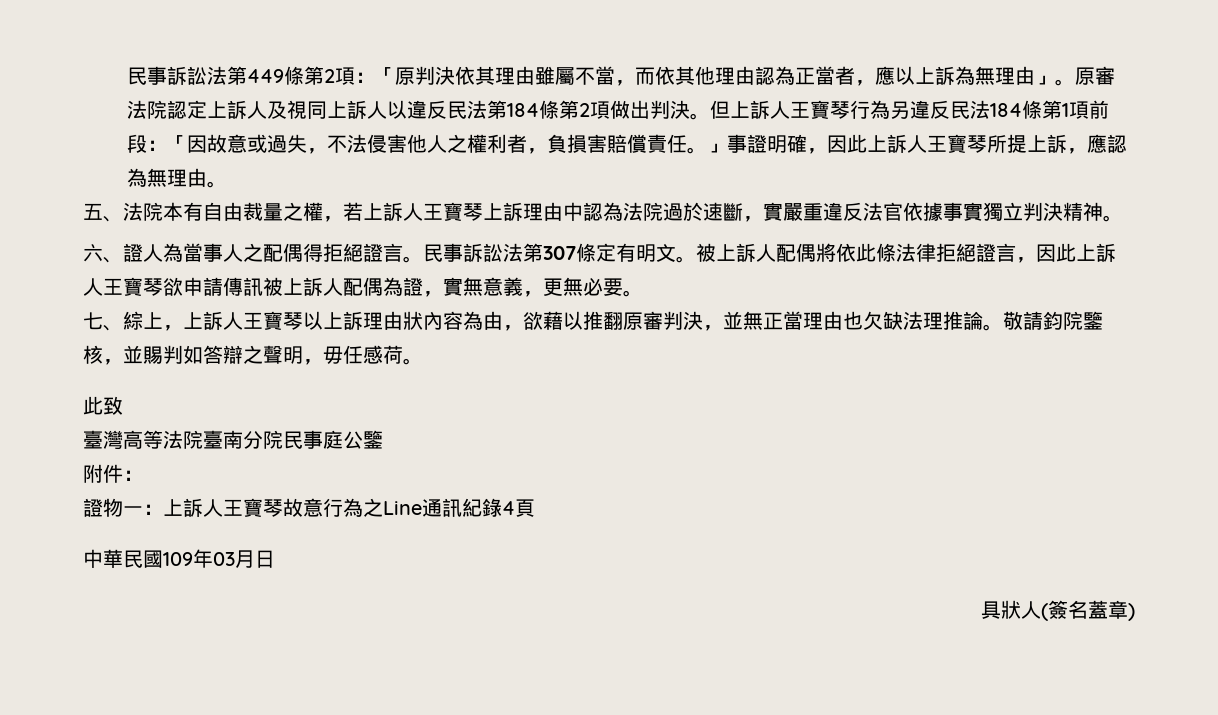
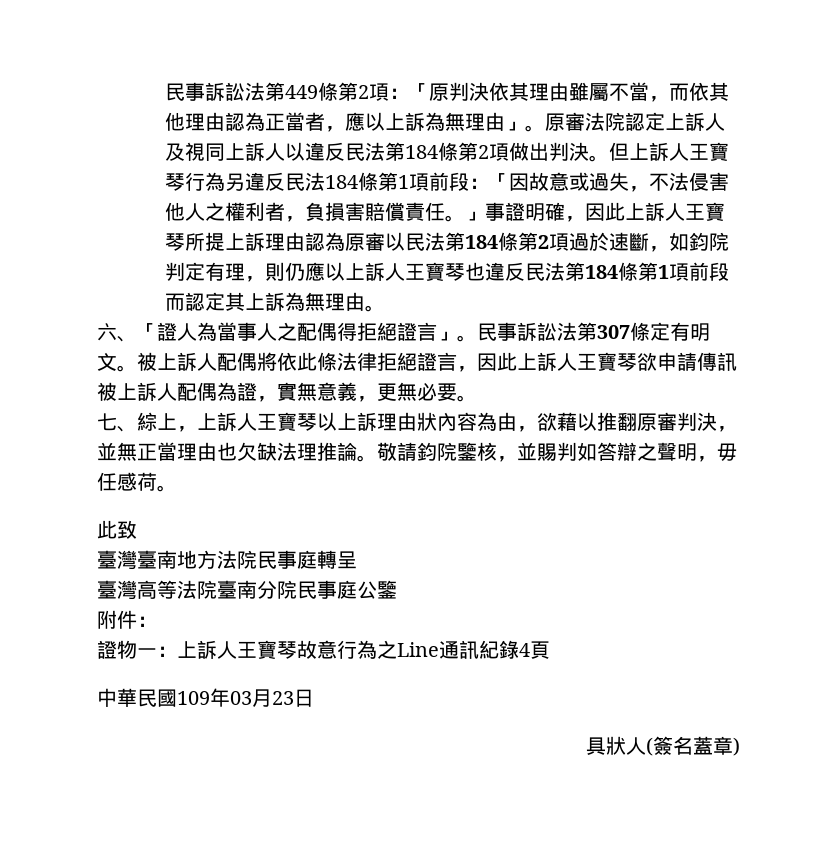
[1067,134,1128,154] [127,168,228,188] [83,202,1123,222] [83,244,123,263] ，應認為無理由。 // 五、法院本有自由裁量之權，若上訴人王寶琴上訴理由中認為法院過於速斷，實嚴重違反法官依據事實獨立判決精神。 // 六、 -> [264,232,729,252] [164,262,729,282] [164,292,385,312] [97,323,157,342] 理由認為原審以民法第184條第2項過於速斷，如鈞院判定有理，則仍應以上訴人王寶琴也違反民法第184條第1項前段而認定其上訴為無理由。 // 六、「
(403, 252) none -> [437,331,457,341] 」
(123, 405) none -> [97,550,357,570] // 臺灣臺南地方法院民事庭轉呈
(255, 559) none -> [272,691,294,705] 23

